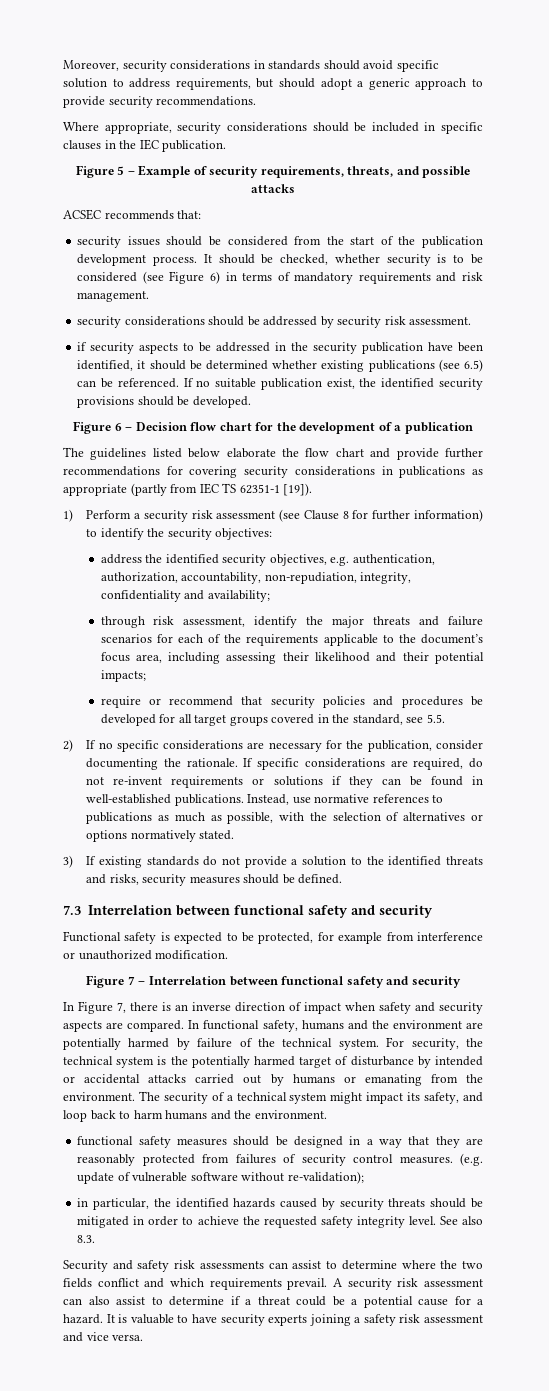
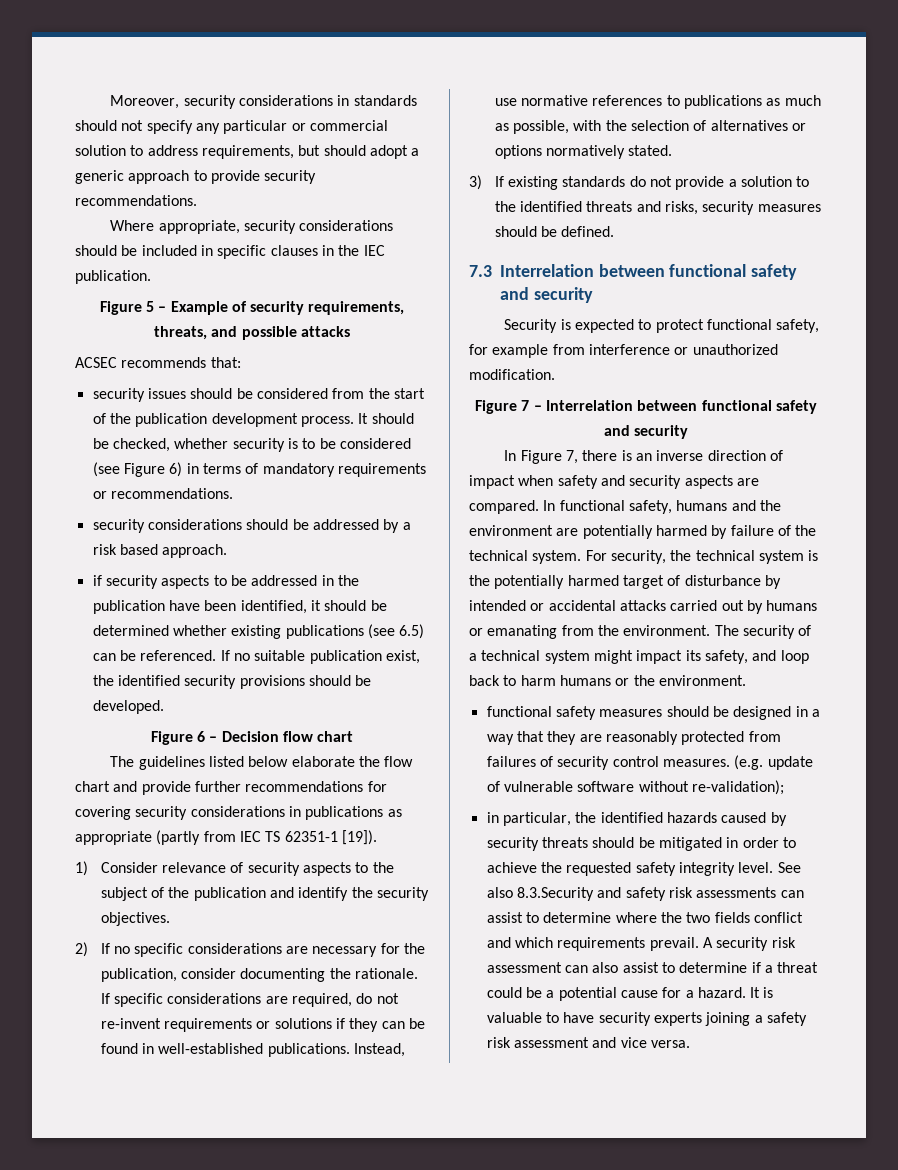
[363,60,439,72] avoid specific -> [121,120,388,134] not specify any particular or commercial
[436,272,483,282] [77,291,150,302] and risk management. -> [92,488,233,499] or recommendations.
[337,316,472,328] security risk assessment. -> [402,522,411,530] [92,544,228,558] a risk based approach.
[313,342,358,354] security -> (359, 580) none
[255,422,473,434] for the development of a publication -> (354, 736) none
[86,509,483,522] [86,528,273,540] [100,554,435,566] [100,572,412,584] [100,590,270,602] [100,616,483,628] [100,634,483,646] [100,652,484,664] [100,670,146,682] [100,696,483,708] [100,714,445,726] Perform a security risk assessment (see Clause 8 for further information) to identify the security objectives: // address the identified security objectives, e.g. authentication, authorization, accountability, non-repudiation, integrity, confidentiality and availability; // through risk assessment, identify the major threats and failure scenarios for each of the requirements applicable to the document’s focus area, including assessing their likelihood and their potential impacts; // require or recommend that security policies and procedures be developed for all target groups covered in the standard, see 5.5. -> [100,862,394,876] [100,887,429,901] [100,912,170,926] Consider relevance of security aspects to the subject of the publication and identify the security objectives.
[63,931,157,944] Functional safety -> [504,319,558,333] Security
[242,932,314,944] be protected, -> [655,319,820,333] protect functional safety,
[210,1110,231,1120] and -> [615,678,630,686] or
[77,1235,96,1243] [63,1260,108,1272] 8.3. // Security -> [516,887,594,901] 8.3.Security

